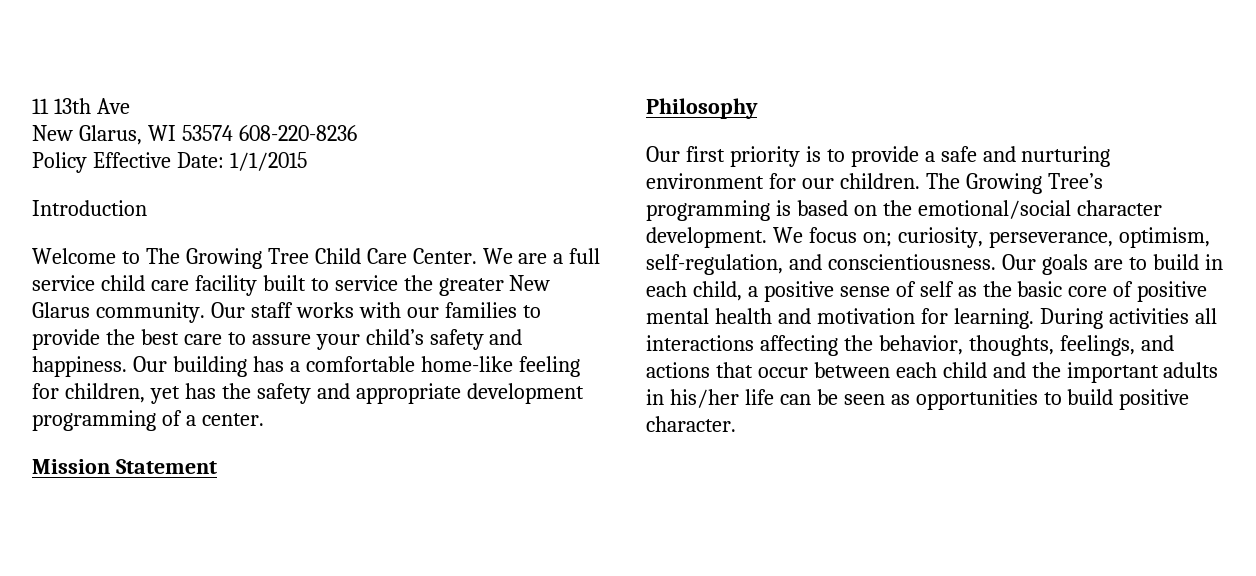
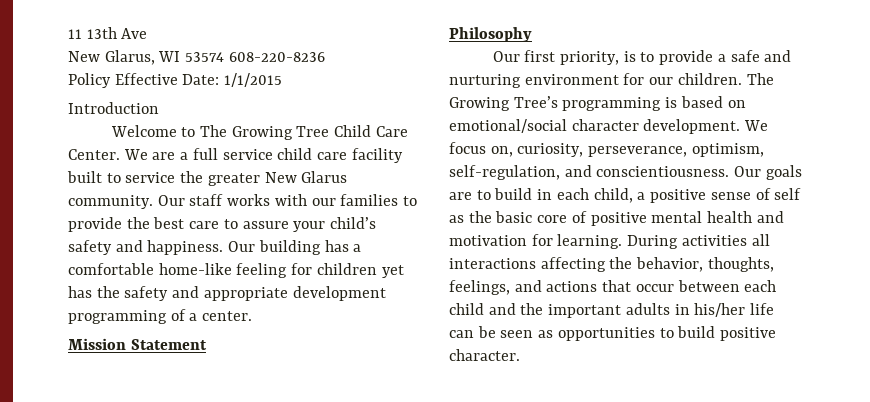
[64,383,145,403] children, -> [316,263,377,275] children
[729,146,800,167] priority -> [559,51,619,65] priority,
[882,200,912,216] the -> (746, 104) none
[862,232,892,247] on; -> [490,146,513,157] on,

